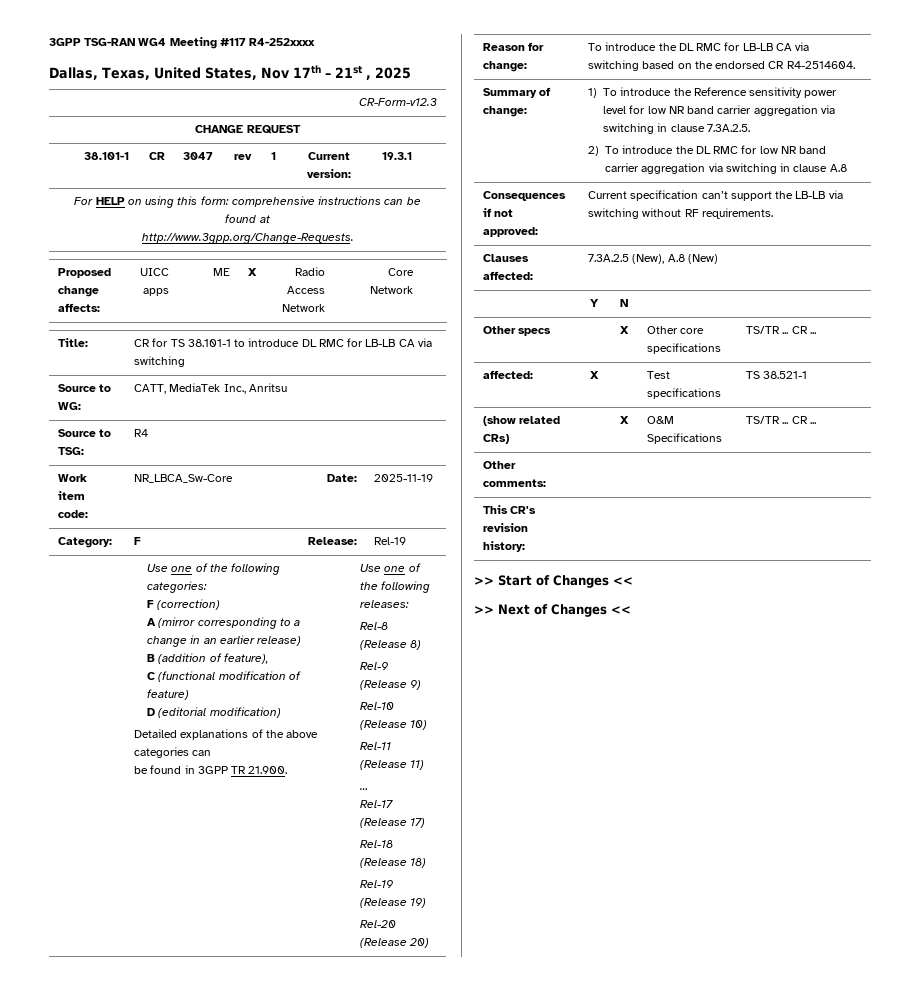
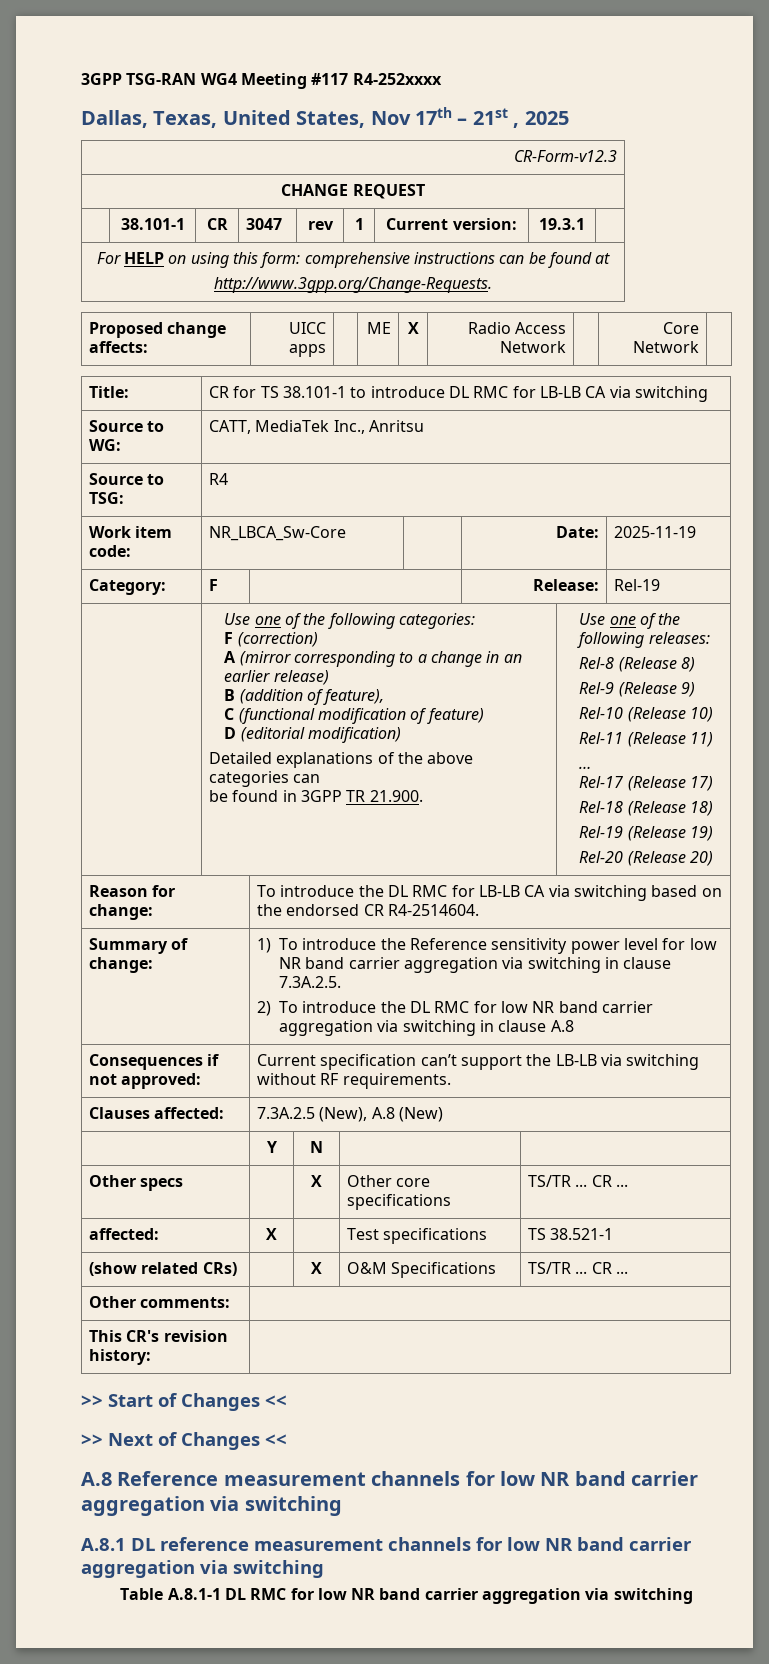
(631, 610) none -> [81,1471,699,1486] [81,1496,342,1516] [81,1537,692,1551] [81,1560,324,1578] [120,1588,693,1604] // A.8 Reference measurement channels for low NR band carrier aggregation via switching // A.8.1 DL reference measurement channels for low NR band carrier aggregation via switching // Table A.8.1-1 DL RMC for low NR band carrier aggregation via switching

